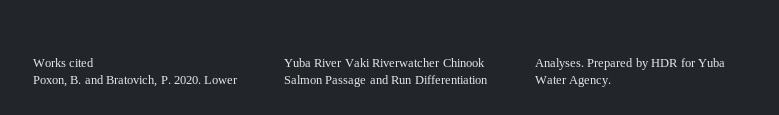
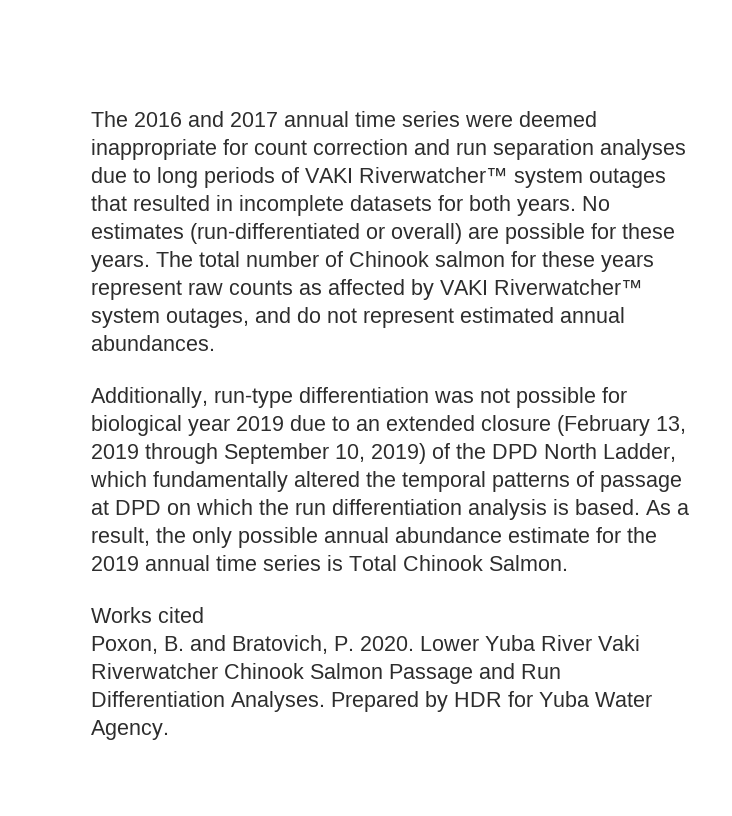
(33, 62) none -> [91,111,597,127] [91,139,686,160] [91,167,666,188] [91,195,610,216] [91,223,675,244] [91,251,654,272] [91,279,643,300] [91,307,625,328] [91,335,215,351] [91,387,627,408] [91,415,686,436] [91,443,676,464] [90,471,682,492] [91,499,689,520] [91,527,657,548] [91,555,568,571] The 2016 and 2017 annual time series were deemed inappropriate for count correction and run separation analyses due to long periods of VAKI Riverwatcher™ system outages that resulted in incomplete datasets for both years. No estimates (run-differentiated or overall) are possible for these years. The total number of Chinook salmon for these years represent raw counts as affected by VAKI Riverwatcher™ system outages, and do not represent estimated annual abundances. // Additionally, run-type differentiation was not possible for biological year 2019 due to an extended closure (February 13, 2019 through September 10, 2019) of the DPD North Ladder, which fundamentally altered the temporal patterns of passage at DPD on which the run differentiation analysis is based. As a result, the only possible annual abundance estimate for the 2019 annual time series is Total Chinook Salmon. //

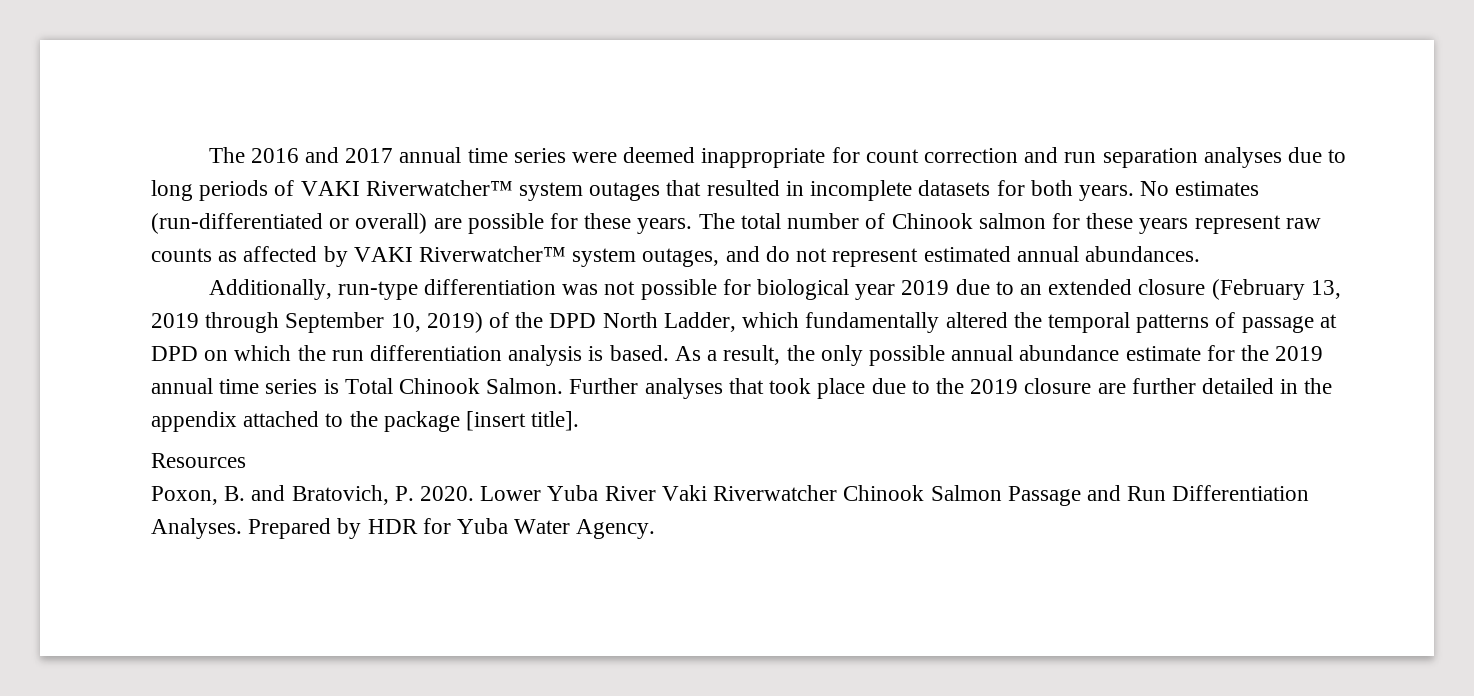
[91,607,204,623] // Works cited -> [569,378,1333,399] [151,411,580,432] [151,453,246,468] Further analyses that took place due to the 2019 closure are further detailed in the appendix attached to the package [insert title]. // Resources

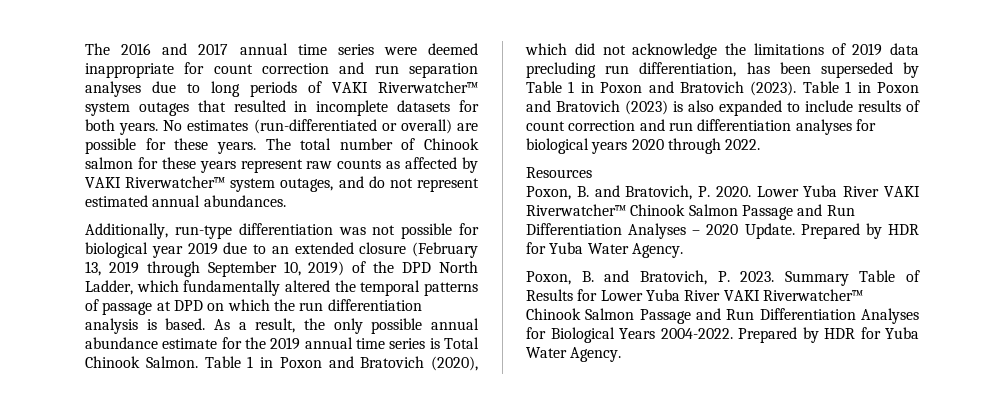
[569,378,1333,399] [151,411,580,432] Further analyses that took place due to the 2019 closure are further detailed in the appendix attached to the package [insert title]. -> [204,356,478,371] [525,43,919,59] [526,62,920,78] [526,81,919,96] [526,100,920,116] [526,119,876,135] [526,138,761,154] Table 1 in Poxon and Bratovich (2020), which did not acknowledge the limitations of 2019 data precluding run differentiation, has been superseded by Table 1 in Poxon and Bratovich (2023). Table 1 in Poxon and Bratovich (2023) is also expanded to include results of count correction and run differentiation analyses for biological years 2020 through 2022.
[661,485,1310,506] [151,518,656,539] Vaki Riverwatcher Chinook Salmon Passage and Run Differentiation Analyses. Prepared by HDR for Yuba Water Agency. -> [884,186,920,197] [526,204,855,220] [526,223,919,239] [526,242,683,258] [526,270,920,286] [526,289,863,301] [526,308,919,324] [526,327,919,343] [526,347,622,362] VAKI Riverwatcher™ Chinook Salmon Passage and Run Differentiation Analyses – 2020 Update. Prepared by HDR for Yuba Water Agency. // Poxon, B. and Bratovich, P. 2023. Summary Table of Results for Lower Yuba River VAKI Riverwatcher™ Chinook Salmon Passage and Run Differentiation Analyses for Biological Years 2004-2022. Prepared by HDR for Yuba Water Agency.

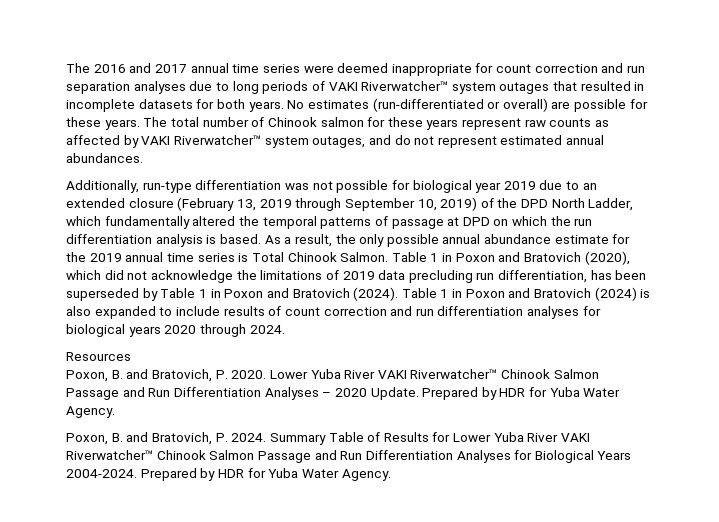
[750,81,919,96] [526,100,668,115] (2023). Table 1 in Poxon and Bratovich (2023) -> [353,287,637,301] (2024). Table 1 in Poxon and Bratovich (2024)
[725,139,761,150] 2022. -> [249,325,285,334] 2024.
[740,271,775,282] 2023. -> [231,433,267,442] 2024.
[660,328,733,339] 2004-2022. -> [66,469,137,478] 2004-2024.

